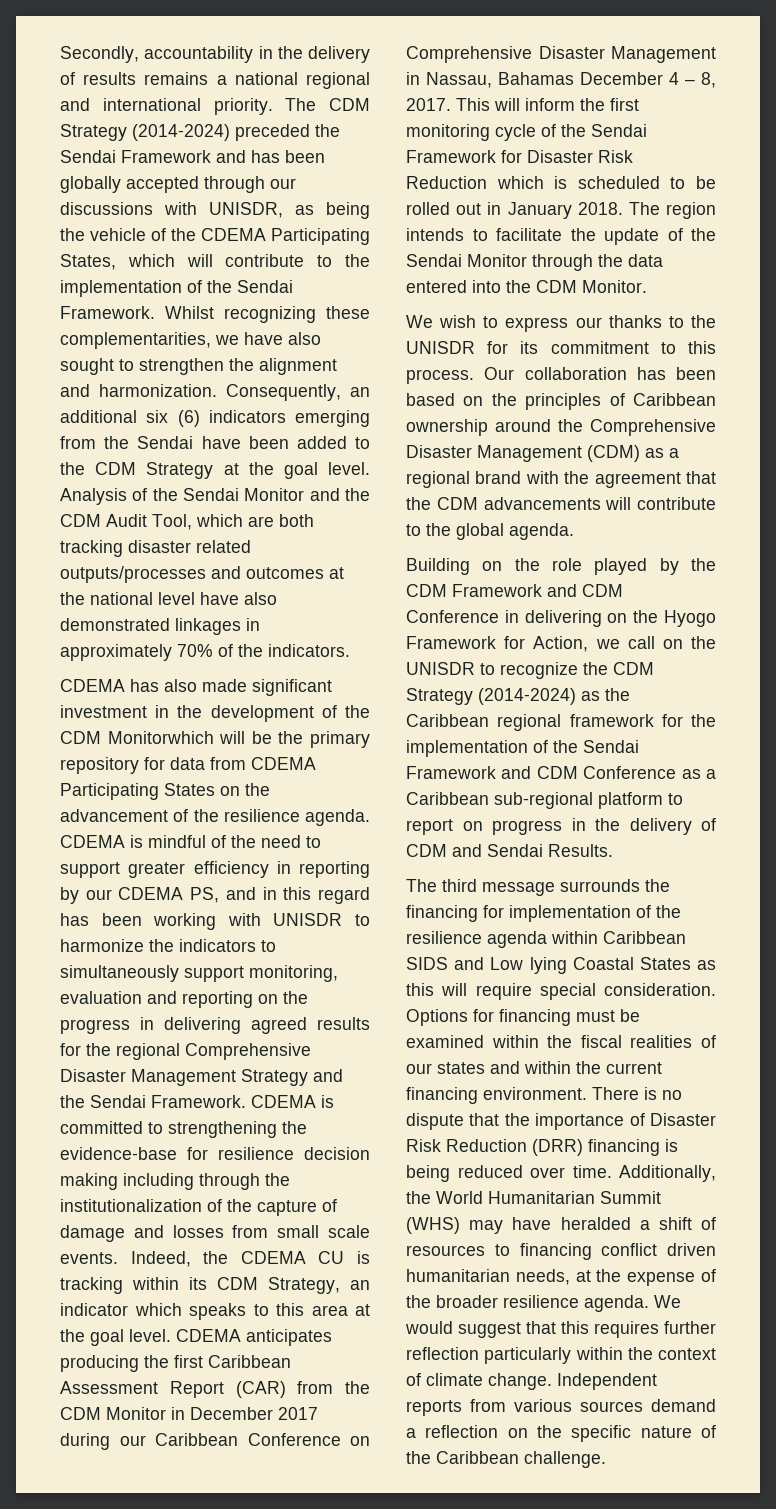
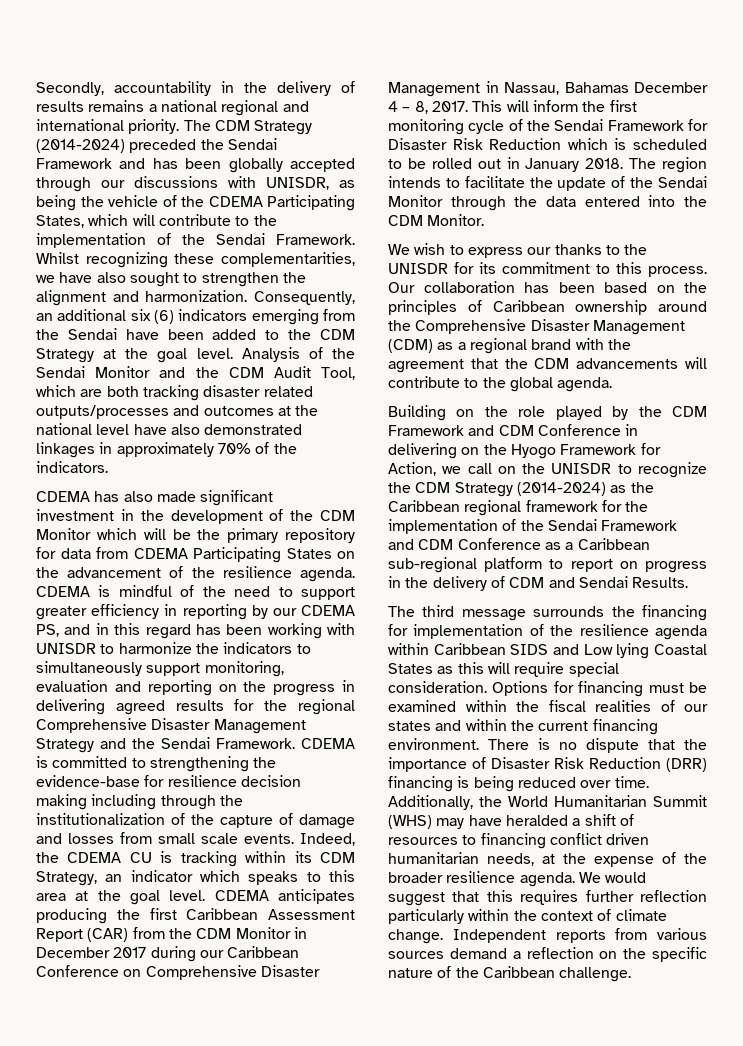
[107,731,214,744] Monitorwhich -> [36,528,137,540] Monitor which

